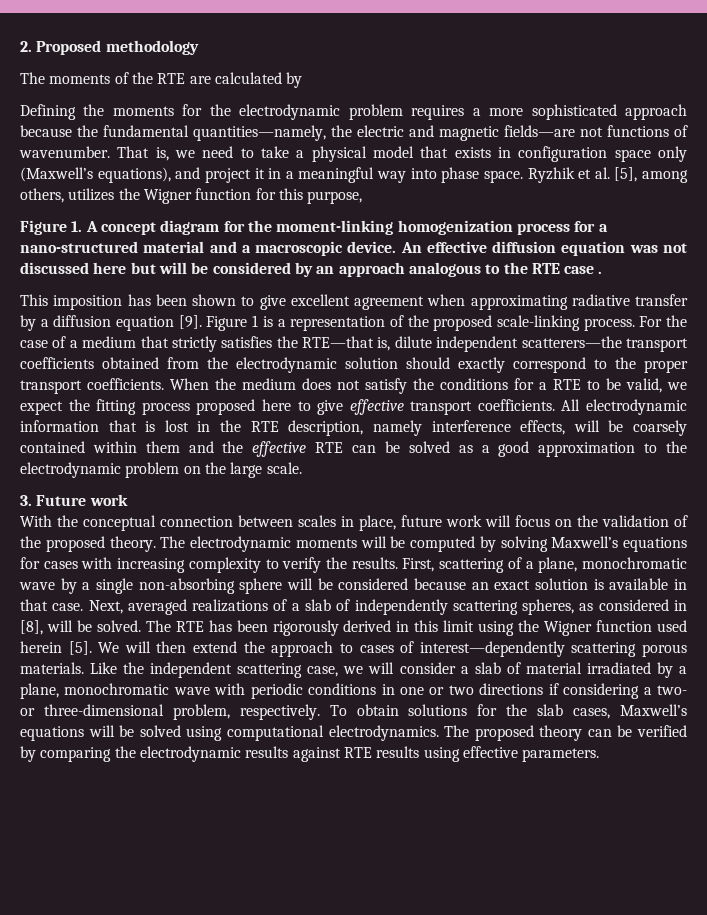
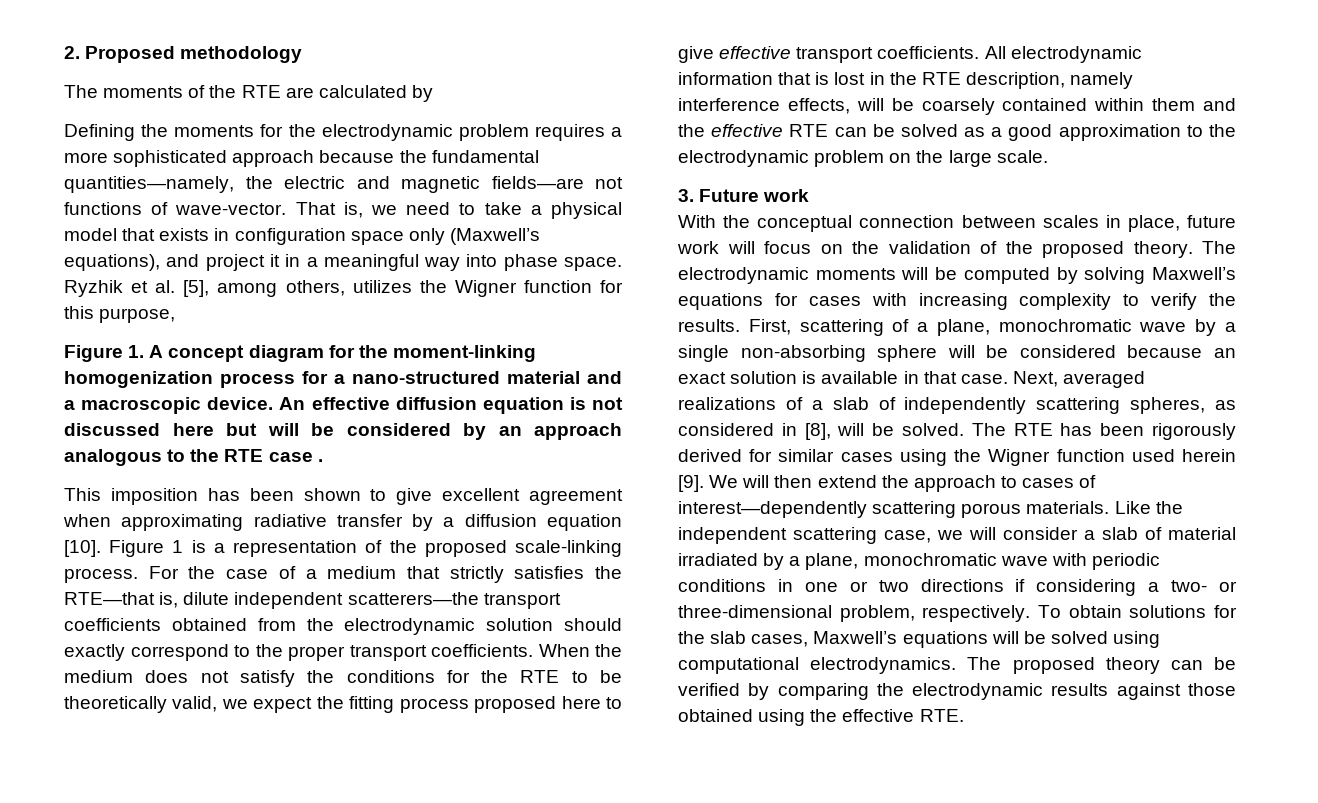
[19,146,110,158] wavenumber. -> [175,203,287,215] wave-vector.
[629,245,658,253] was -> [569,397,586,410] is
[178,315,202,329] [9]. -> [64,540,101,557] [10].
[539,382,547,390] a -> [481,670,509,683] the
(621, 384) none -> [64,696,167,713] theoretically
[396,620,475,632] in this limit -> [749,449,893,462] for similar cases
[68,641,92,655] [5]. -> [678,475,704,492] [9].
[343,746,600,762] RTE results using effective parameters. -> [1188,683,1236,696] [678,709,964,726] those obtained using the effective RTE.

